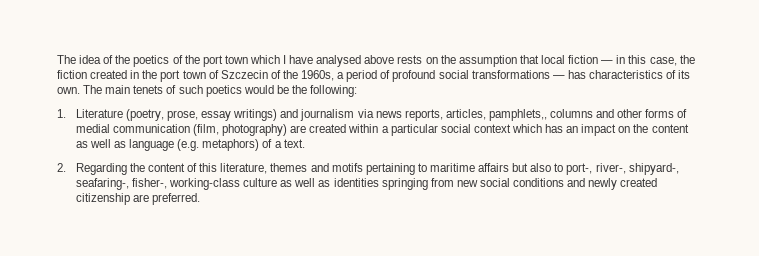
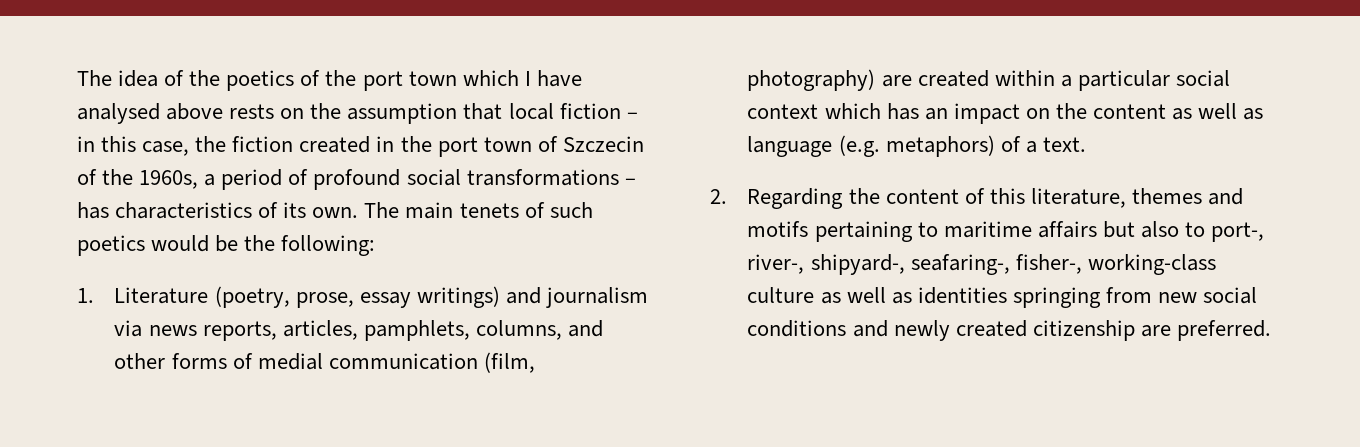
[601,60,614,64] — -> [626,112,638,119] –
[552,75,565,79] — -> [624,178,636,185] –
[488,109,594,121] pamphlets,, columns -> [363,320,562,341] pamphlets, columns,

